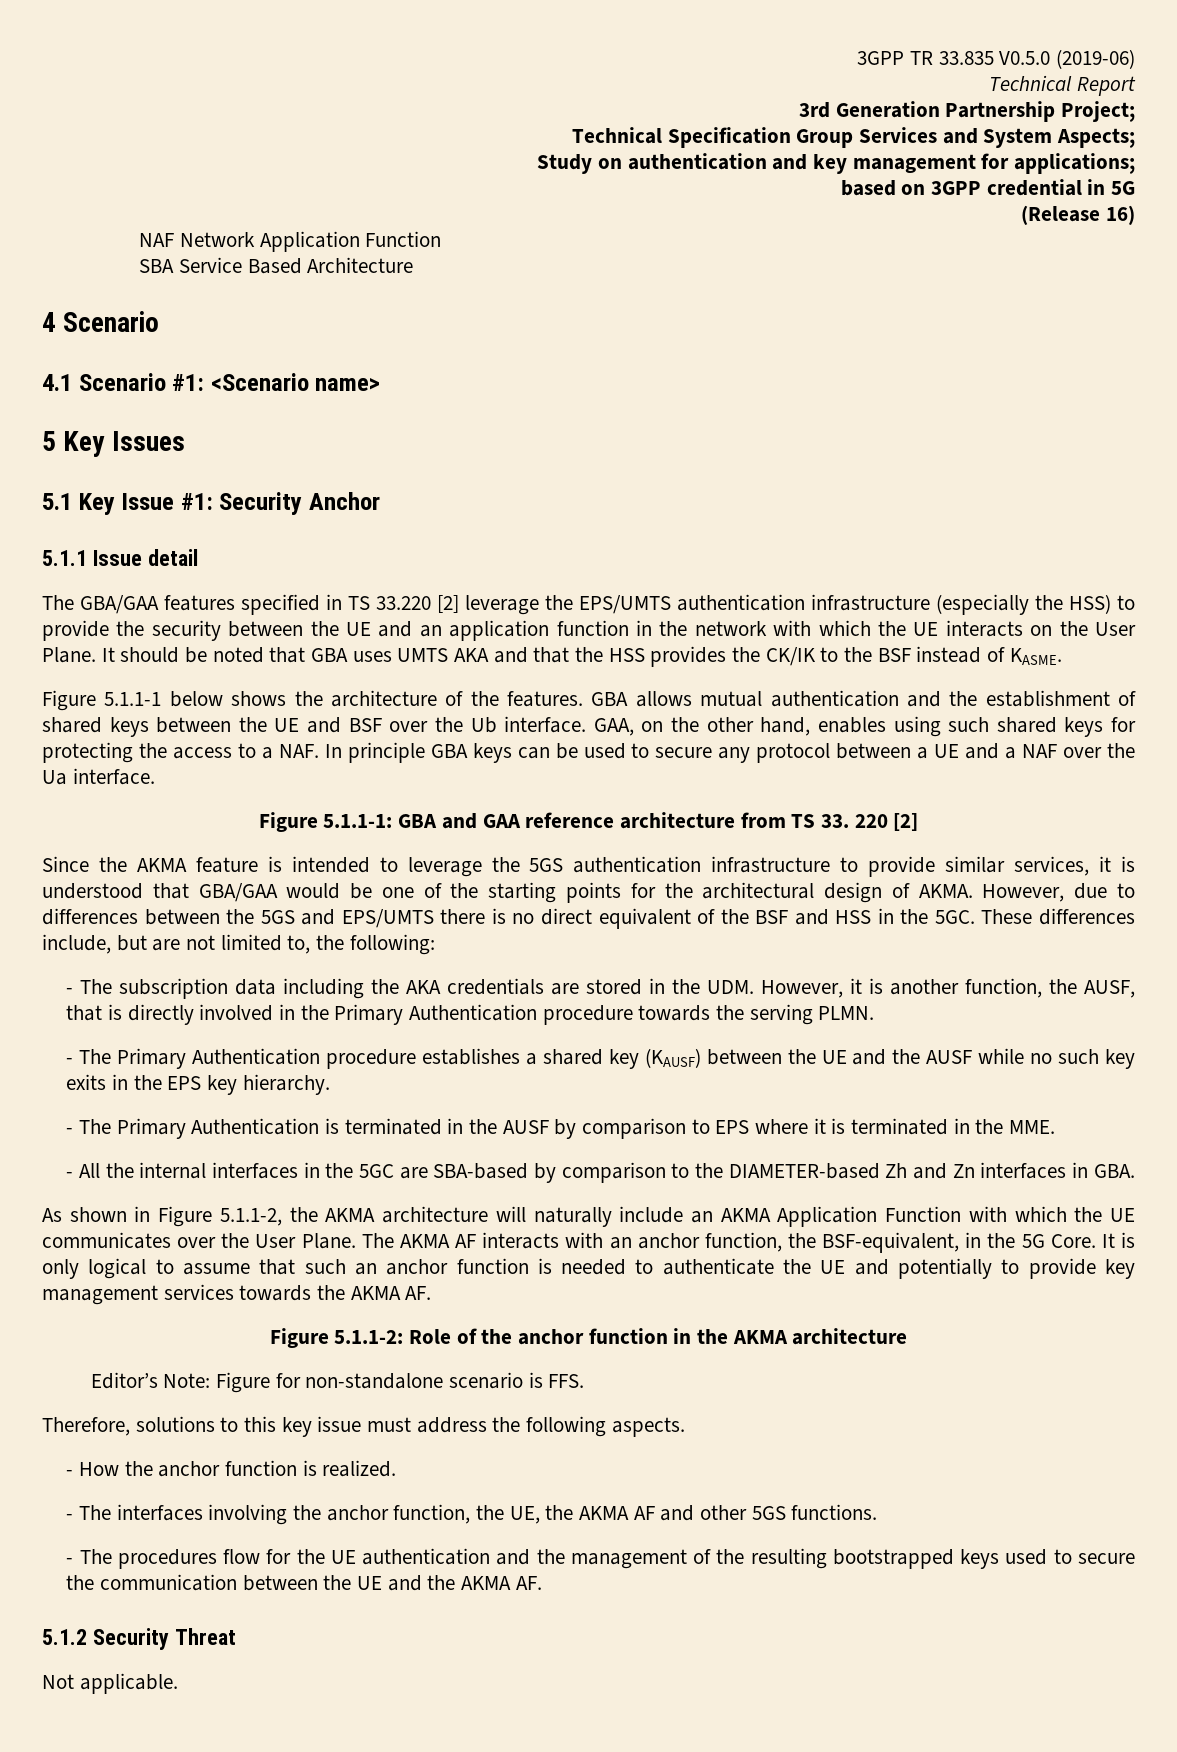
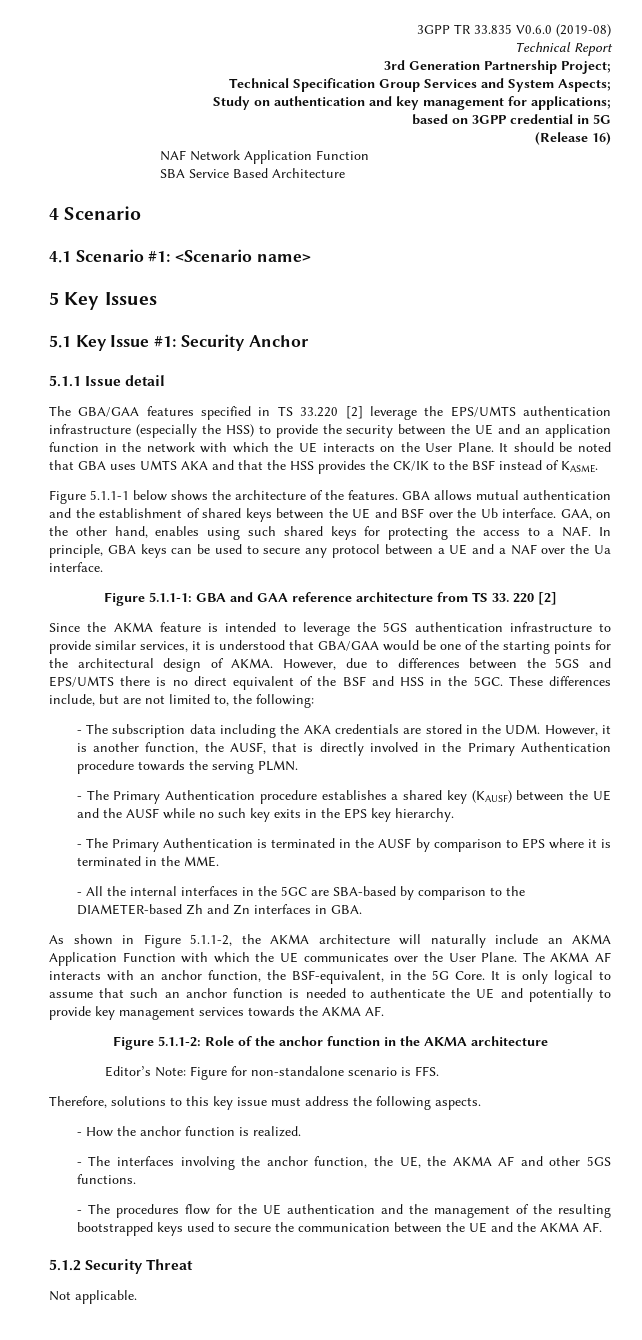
[999,49,1135,69] V0.5.0 (2019-06) -> [516,24,611,37] V0.6.0 (2019-08)
[347,742,425,763] principle -> [49,544,103,558] principle,

